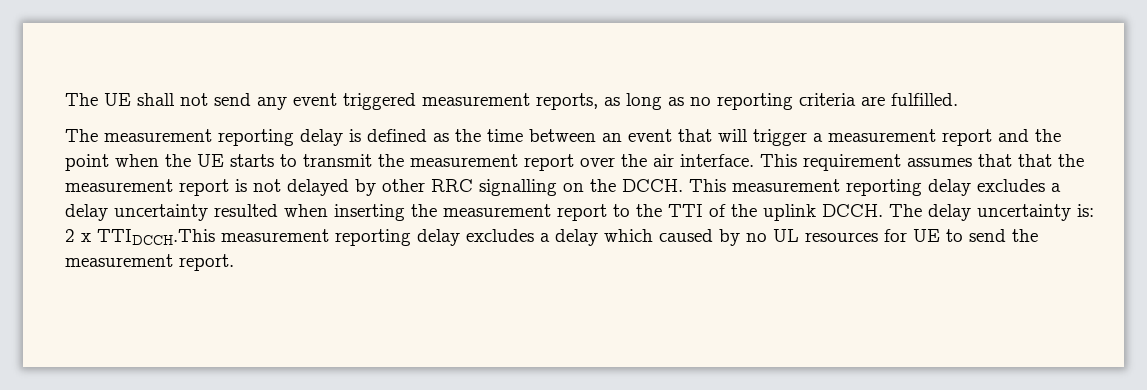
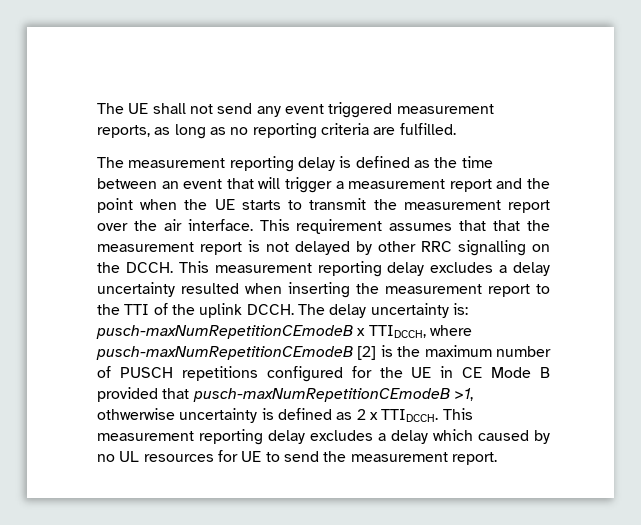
[65,229,215,245] 2 x TTIDCCH.This -> [96,325,472,339] [96,345,551,360] [97,366,550,382] [97,387,473,402] [97,408,473,423] pusch-maxNumRepetitionCEmodeB x TTIDCCH, where pusch-maxNumRepetitionCEmodeB [2] is the maximum number of PUSCH repetitions configured for the UE in CE Mode B provided that pusch-maxNumRepetitionCEmodeB >1, othwerwise uncertainty is defined as 2 x TTIDCCH. This

